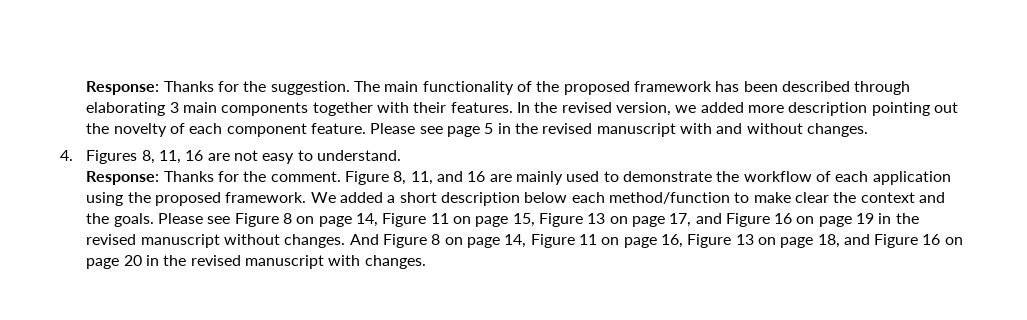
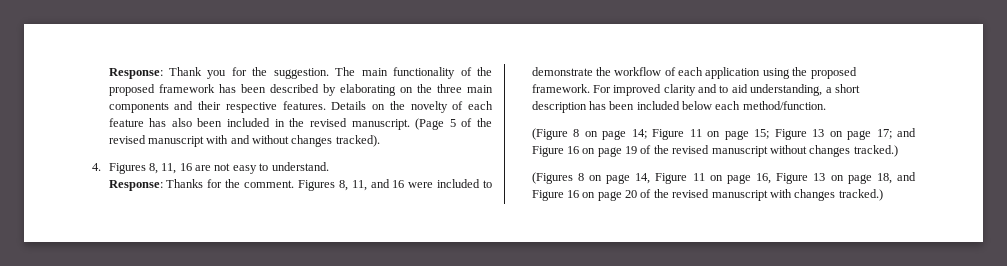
[86,81,214,95] Response: Thanks -> [108,67,227,79] Response: Thank you
[854,81,911,95] [86,102,958,116] [86,123,511,137] through elaborating 3 main components together with their features. In the revised version, we added more description pointing out the novelty of each component feature. Please see page 5 in -> [322,84,493,96] [108,101,494,113] [108,118,473,130] by elaborating on the three main components and their respective features. Details on the novelty of each feature has also been included in the revised manuscript. (Page 5 of
[806,123,868,137] changes. -> [291,135,380,147] changes tracked).
[345,171,390,185] Figure -> [297,180,335,191] Figures
[489,171,600,185] are mainly used -> [408,179,481,188] were included
[310,192,945,206] [86,213,692,227] We added a short description below each method/function to make clear the context and the goals. Please see Figure 8 on page 14, Figure 11 on page 15, Figure 13 on page 17, -> [592,84,860,96] [531,101,826,113] [531,128,892,140] For improved clarity and to aid understanding, a short description has been included below each method/function. // (Figure 8 on page 14; Figure 11 on page 15; Figure 13 on page 17;
[878,213,892,224] in -> [640,145,652,154] of
[284,234,428,248] changes. And Figure -> [809,145,898,157] [531,172,573,184] changes tracked.) // (Figures
[146,255,426,269] in the revised manuscript with changes. -> [640,189,883,201] of the revised manuscript with changes tracked.)

